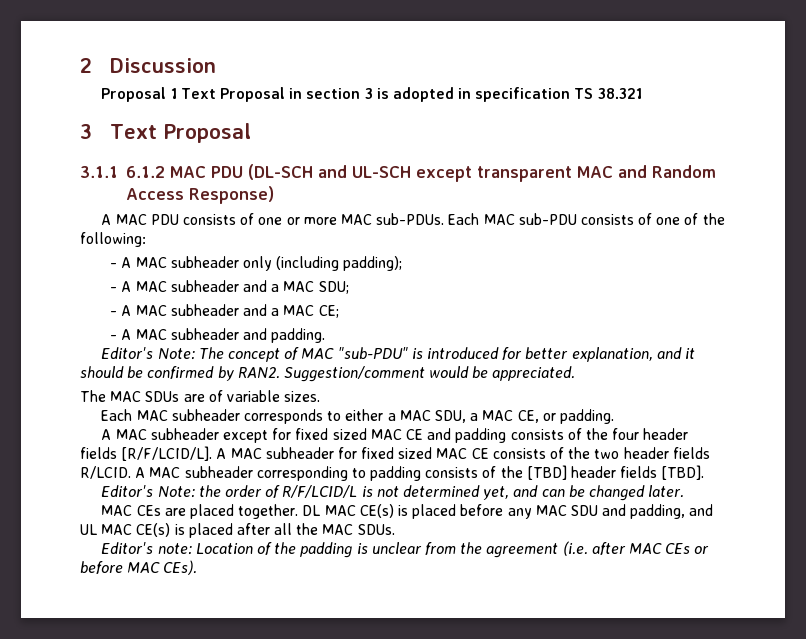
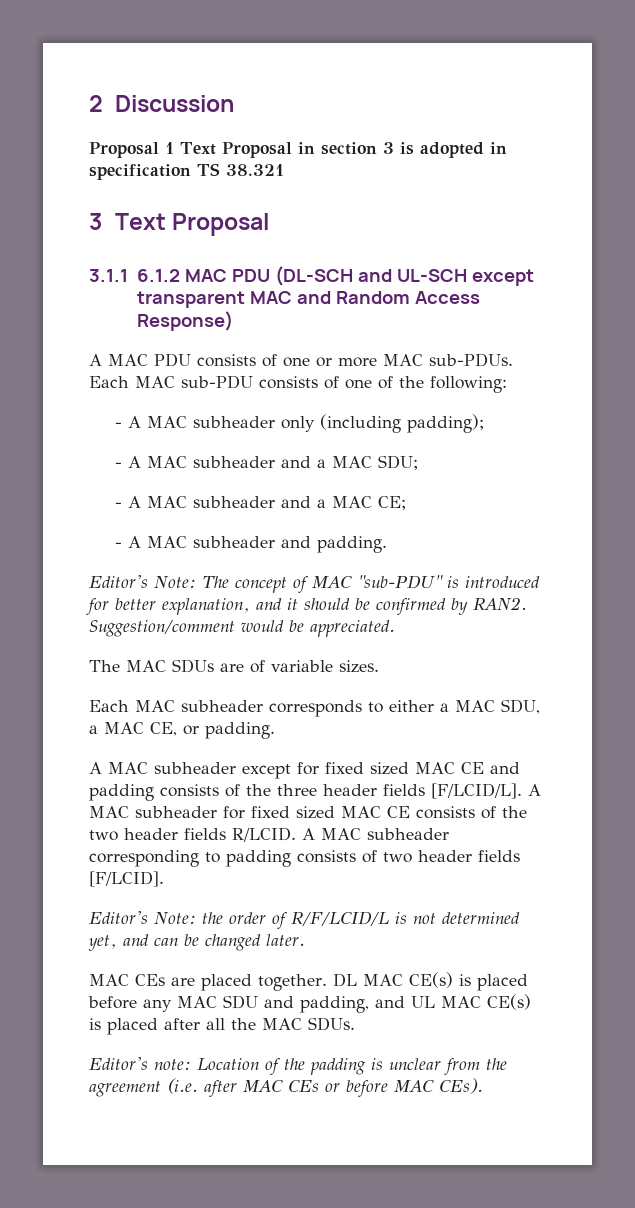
[612,428,689,440] [80,446,213,461] four header fields [R/F/LCID/L]. -> [277,783,522,799] three header fields [F/LCID/L].
[500,465,705,480] the [TBD] header fields [TBD]. -> [383,850,520,863] [89,871,164,887] two header fields [F/LCID].

